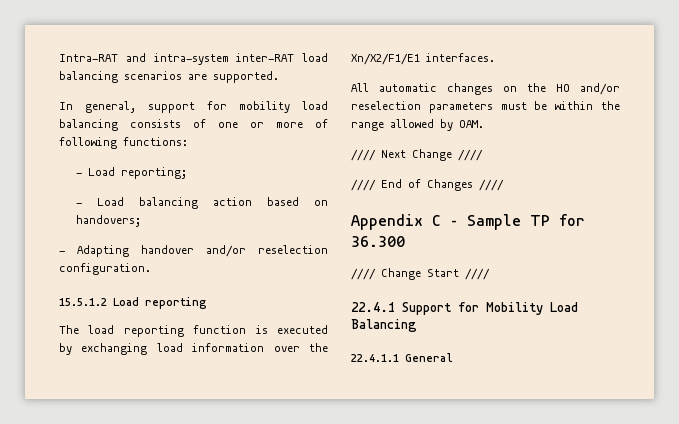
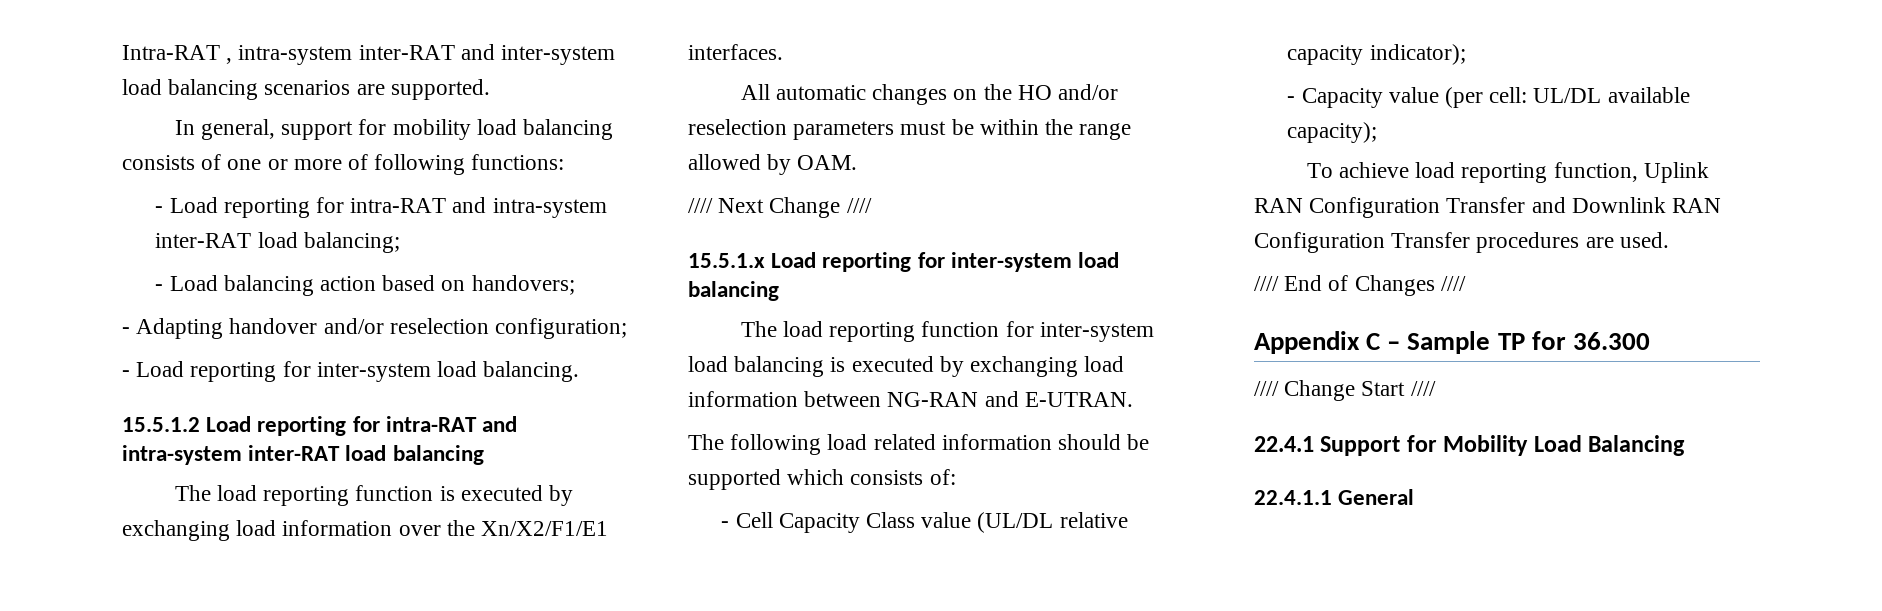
[125,53,295,65] and intra-system inter-RAT -> [226,44,616,65] , intra-system inter-RAT and inter-system
[121,167,188,179] reporting; -> [223,197,607,218] [155,232,400,253] reporting for intra-RAT and intra-system inter-RAT load balancing;
[59,263,151,275] [59,297,206,309] configuration. // 15.5.1.2 Load reporting -> [495,318,628,339] [122,361,580,382] [122,416,518,436] [122,445,484,465] configuration; // - Load reporting for inter-system load balancing. // 15.5.1.2 Load reporting for intra-RAT and intra-system inter-RAT load balancing
(483, 155) none -> [688,252,1120,272] [688,281,779,301] [740,321,1154,342] [688,356,1125,377] [688,391,1133,407] [688,434,1150,455] [688,469,956,490] [721,512,1128,533] [1287,44,1466,65] [1287,87,1690,108] [1287,122,1378,143] [1306,162,1709,183] [1254,197,1722,218] [1254,232,1669,253] // 15.5.1.x Load reporting for inter-system load balancing // The load reporting function for inter-system load balancing is executed by exchanging load information between NG-RAN and E-UTRAN. // The following load related information should be supported which consists of: // - Cell Capacity Class value (UL/DL relative capacity indicator); // - Capacity value (per cell: UL/DL available capacity); // To achieve load reporting function, Uplink RAN Configuration Transfer and Downlink RAN Configuration Transfer procedures are used.

